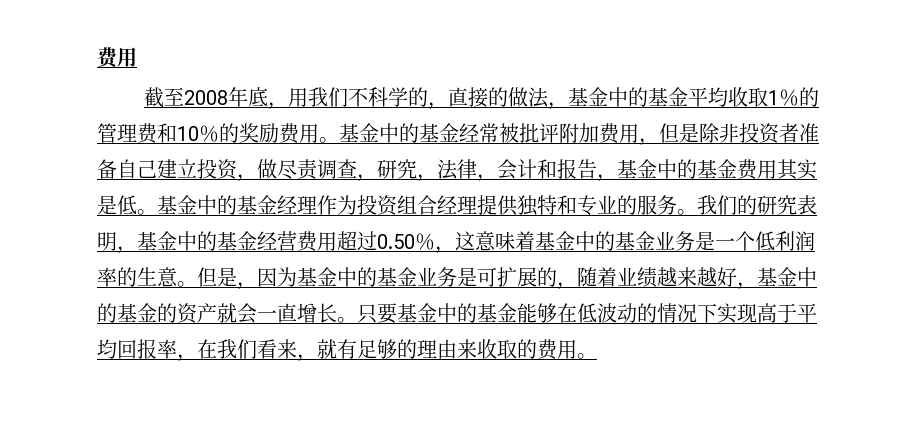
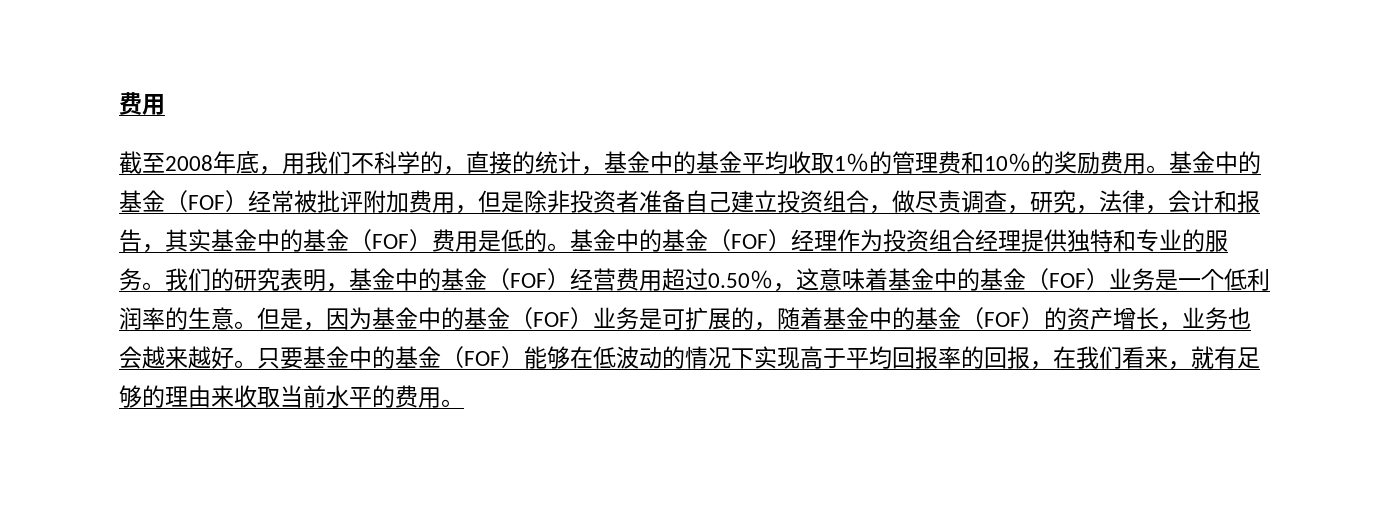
[507,87,549,108] 做法 -> [535,151,581,174] 统计
(459, 132) none -> [165,190,248,212] （FOF）
(238, 169) none -> [823,190,869,213] 组合
[617,159,817,180] [97,195,277,215] 基金中的基金费用其实是低。基金中的基金 -> [165,229,791,252] 其实基金中的基金（FOF）费用是低的。基金中的基金（FOF）
(257, 240) none -> [487,268,570,290] （FOF）
(655, 240) none -> [1026,268,1109,290] （FOF）
(417, 276) none -> [510,307,593,329] （FOF）
[617,267,817,290] [97,303,337,324] 业绩越来越好，基金中的基金的资产就会一直增长 -> [823,307,1251,331] [119,346,234,369] 基金中的基金（FOF）的资产增长，业务也会越来越好
(517, 312) none -> [441,346,524,368] （FOF）
(177, 349) none -> [961,346,1030,369] 的回报
(517, 349) none -> [280,385,372,408] 当前水平

